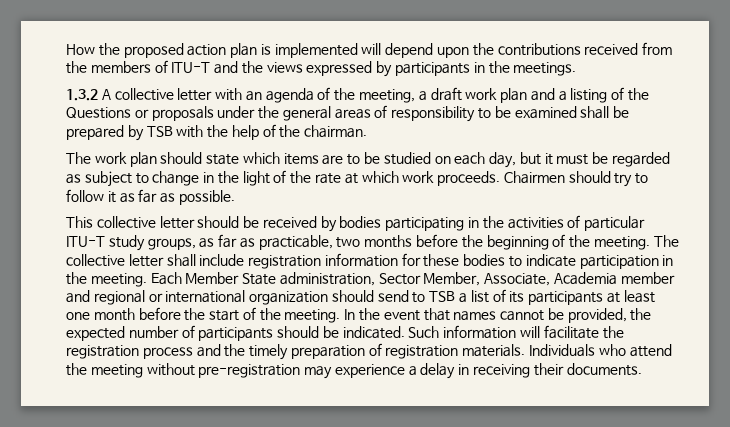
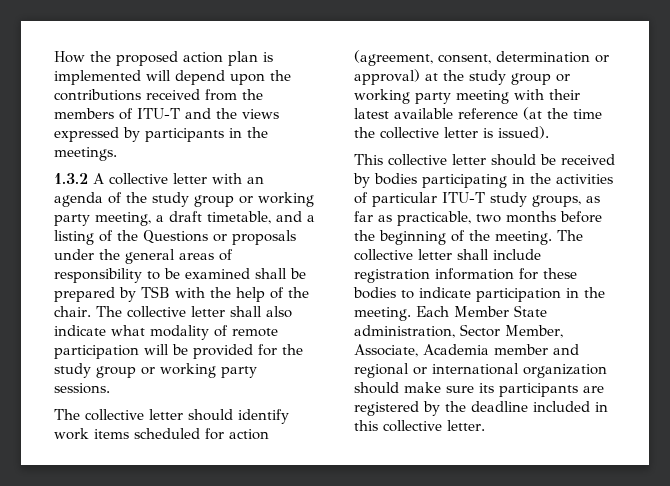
(356, 94) none -> [152,192,314,207] [54,214,90,226] study group or working party
[465,88,528,103] work plan -> [207,211,271,224] timetable,
[304,125,368,138] [66,152,671,168] [66,170,649,187] [66,189,235,205] chairman. // The work plan should state which items are to be studied on each day, but it must be regarded as subject to change in the light of the rate at which work proceeds. Chairmen should try to follow it as far as possible. -> [54,306,292,318] [54,325,278,340] [54,344,303,359] [54,363,257,378] [54,383,110,394] [54,409,289,424] [54,428,269,440] [354,50,609,66] [354,69,570,85] [354,89,580,104] [354,107,602,120] [354,126,549,139] chair. The collective letter shall also indicate what modality of remote participation will be provided for the study group or working party sessions. // The collective letter should identify work items scheduled for action (agreement, consent, determination or approval) at the study group or working party meeting with their latest available reference (at the time the collective letter is issued).
[377,289,655,305] [66,307,652,323] [66,325,624,341] [66,343,672,360] [66,363,642,379] send to TSB a list of its participants at least one month before the start of the meeting. In the event that names cannot be provided, the expected number of participants should be indicated. Such information will facilitate the registration process and the timely preparation of registration materials. Individuals who attend the meeting without pre-registration may experience a delay in receiving their documents. -> [404,382,604,397] [354,401,608,416] [354,420,485,432] make sure its participants are registered by the deadline included in this collective letter.

